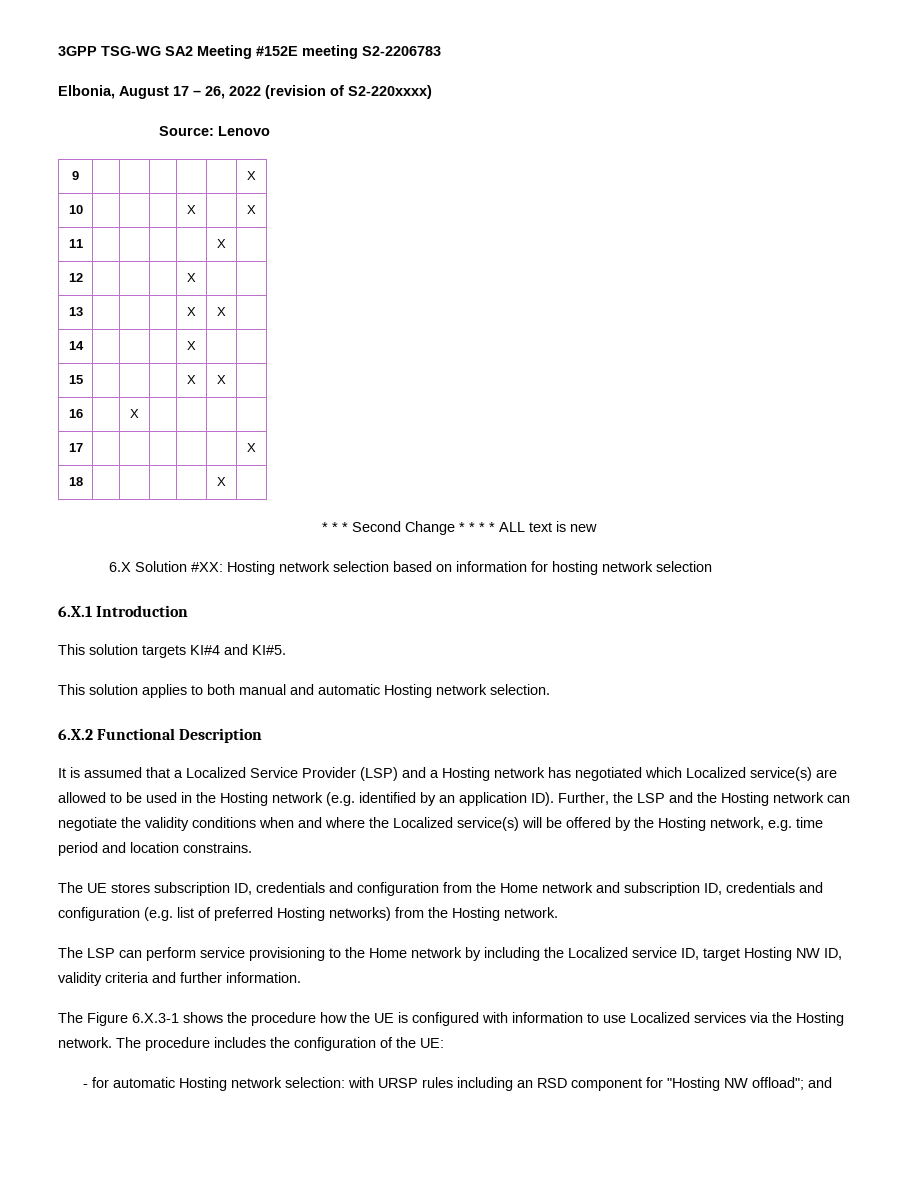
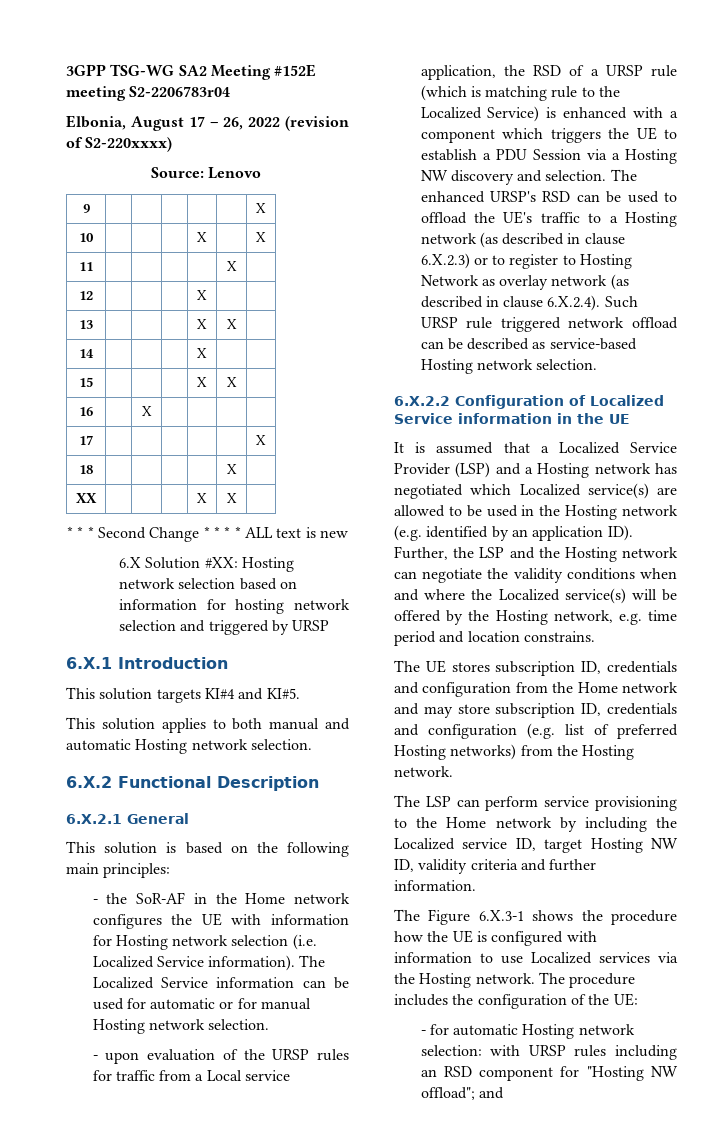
[362,46,441,56] S2-2206783 -> [129,86,231,97] S2-2206783r04
(226, 481) none -> [76,493,97,503] [197,493,207,503] [226,493,237,503] // XX | | | | X | X |
(712, 566) none -> [180,620,330,635] and triggered by URSP
(263, 735) none -> [66,813,189,824] [66,841,349,857] [66,863,171,878] [92,892,350,904] [92,913,349,929] [92,934,317,950] [92,955,326,971] [92,977,350,989] [92,998,312,1010] [92,1019,270,1034] [92,1049,349,1064] [92,1070,291,1081] [420,65,677,80] [420,85,621,101] [420,106,678,122] [420,127,677,143] [420,149,677,164] [420,169,637,185] [420,191,677,203] [420,211,677,227] [420,232,625,248] [420,253,633,269] [420,274,629,290] [420,295,638,311] [420,317,678,332] [420,338,637,350] [420,359,598,374] [394,395,664,409] [394,413,630,424] // 6.X.2.1 General // This solution is based on the following main principles: // - the SoR-AF in the Home network configures the UE with information for Hosting network selection (i.e. Localized Service information). The Localized Service information can be used for automatic or for manual Hosting network selection. // - upon evaluation of the URSP rules for traffic from a Local service application, the RSD of a URSP rule (which is matching rule to the Localized Service) is enhanced with a component which triggers the UE to establish a PDU Session via a Hosting NW discovery and selection. The enhanced URSP's RSD can be used to offload the UE's traffic to a Hosting network (as described in clause 6.X.2.3) or to register to Hosting Network as overlay network (as described in clause 6.X.2.4). Such URSP rule triggered network offload can be described as service-based Hosting network selection. // 6.X.2.2 Configuration of Localized Service information in the UE
(620, 887) none -> [423,704,490,718] may store

